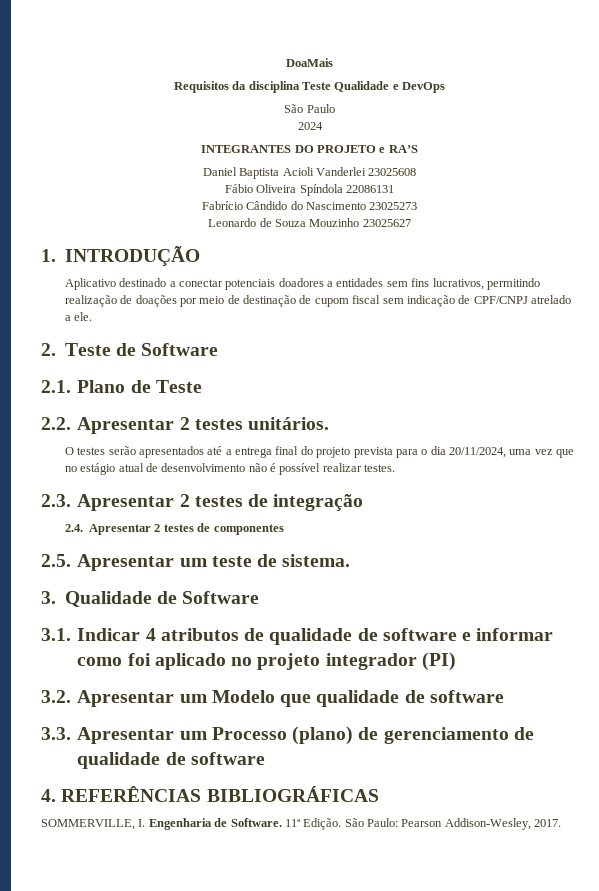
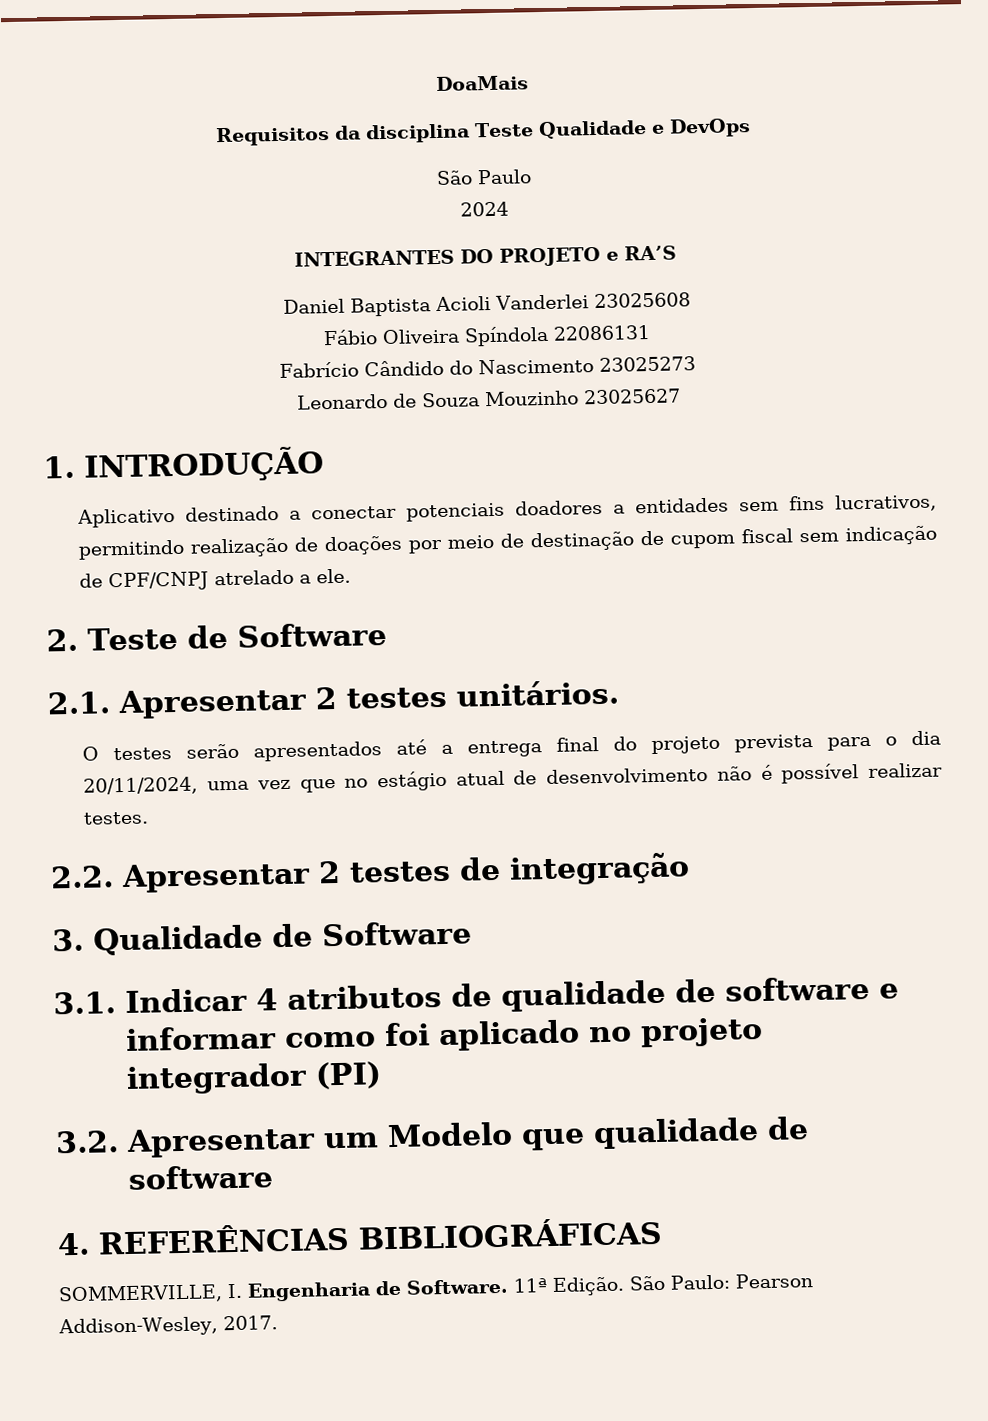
[77,380,202,393] [41,417,71,430] Plano de Teste // 2.2. -> (110, 703) none
[41,494,71,507] 2.3. -> [50,865,114,889] 2.2.
[64,523,284,535] [41,554,351,571] // 2.4. Apresentar 2 testes de componentes // 2.5. Apresentar um teste de sistema. -> (690, 869) none
[41,726,534,745] [77,752,265,769] // 3.3. Apresentar um Processo (plano) de gerenciamento de qualidade de software -> (273, 1177) none

